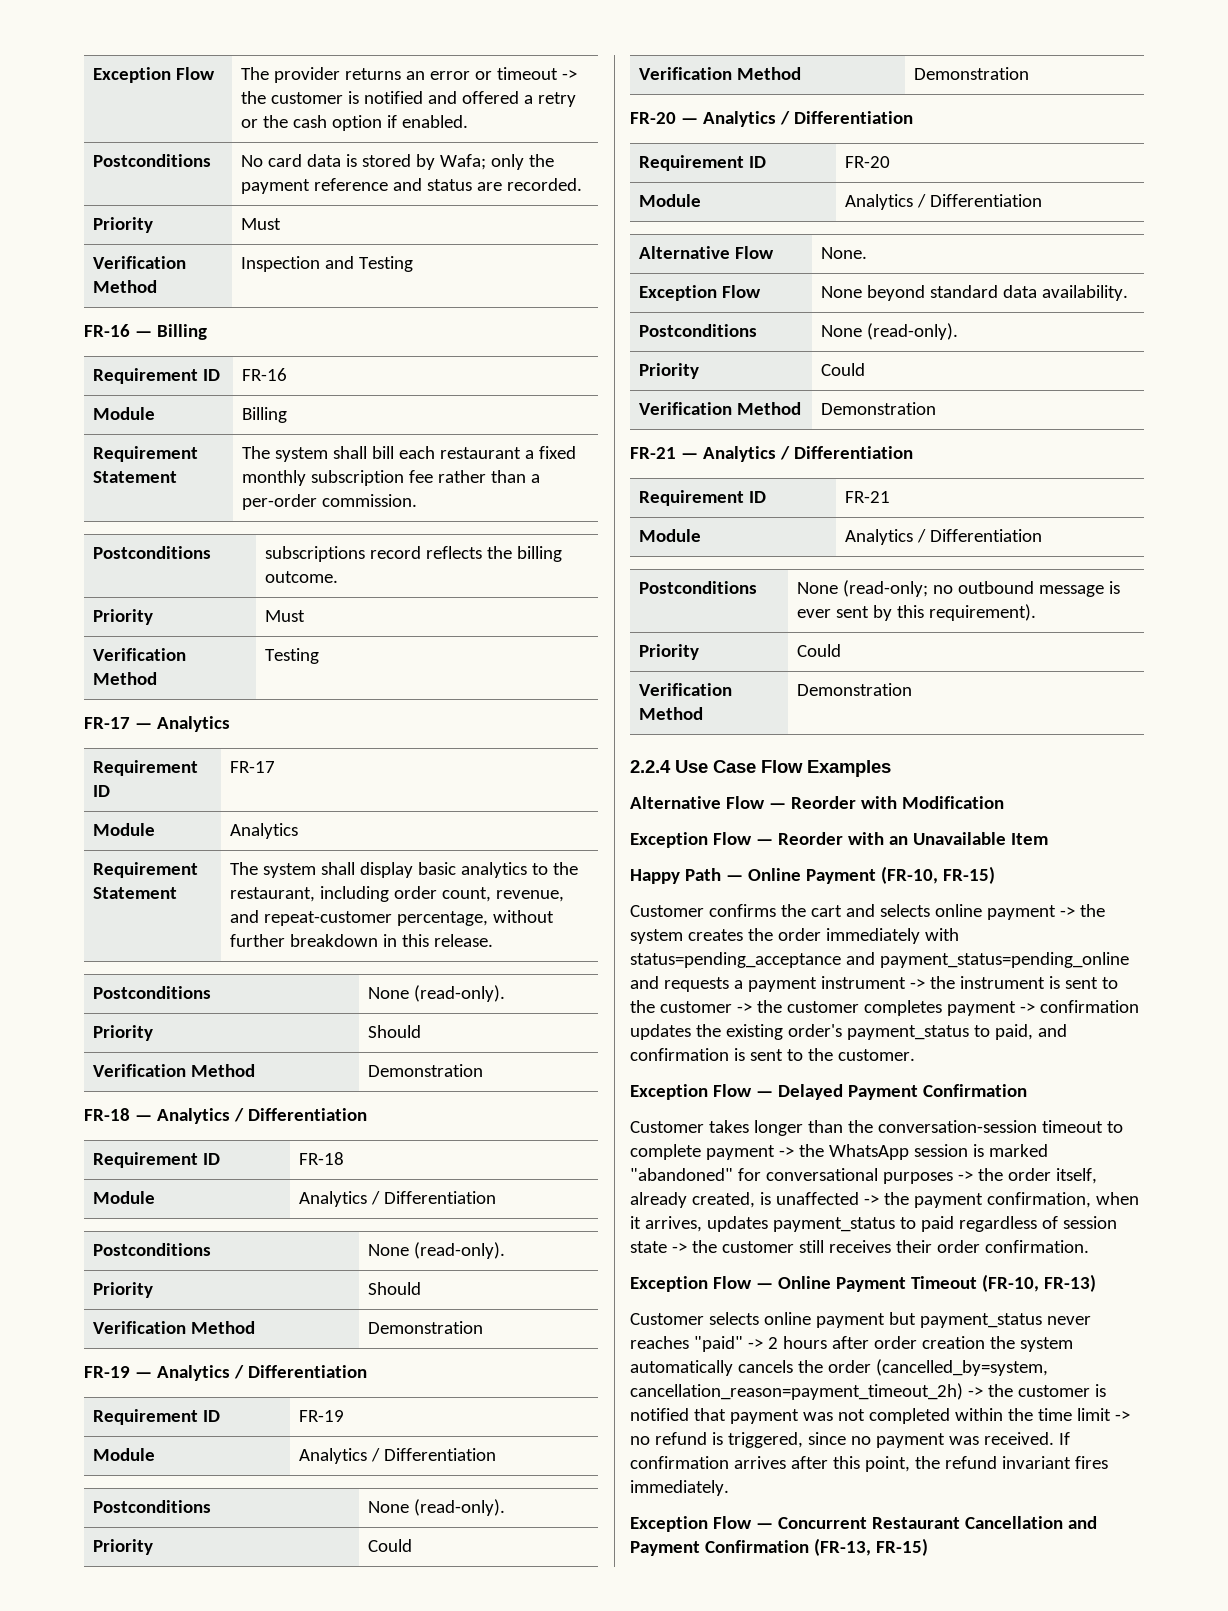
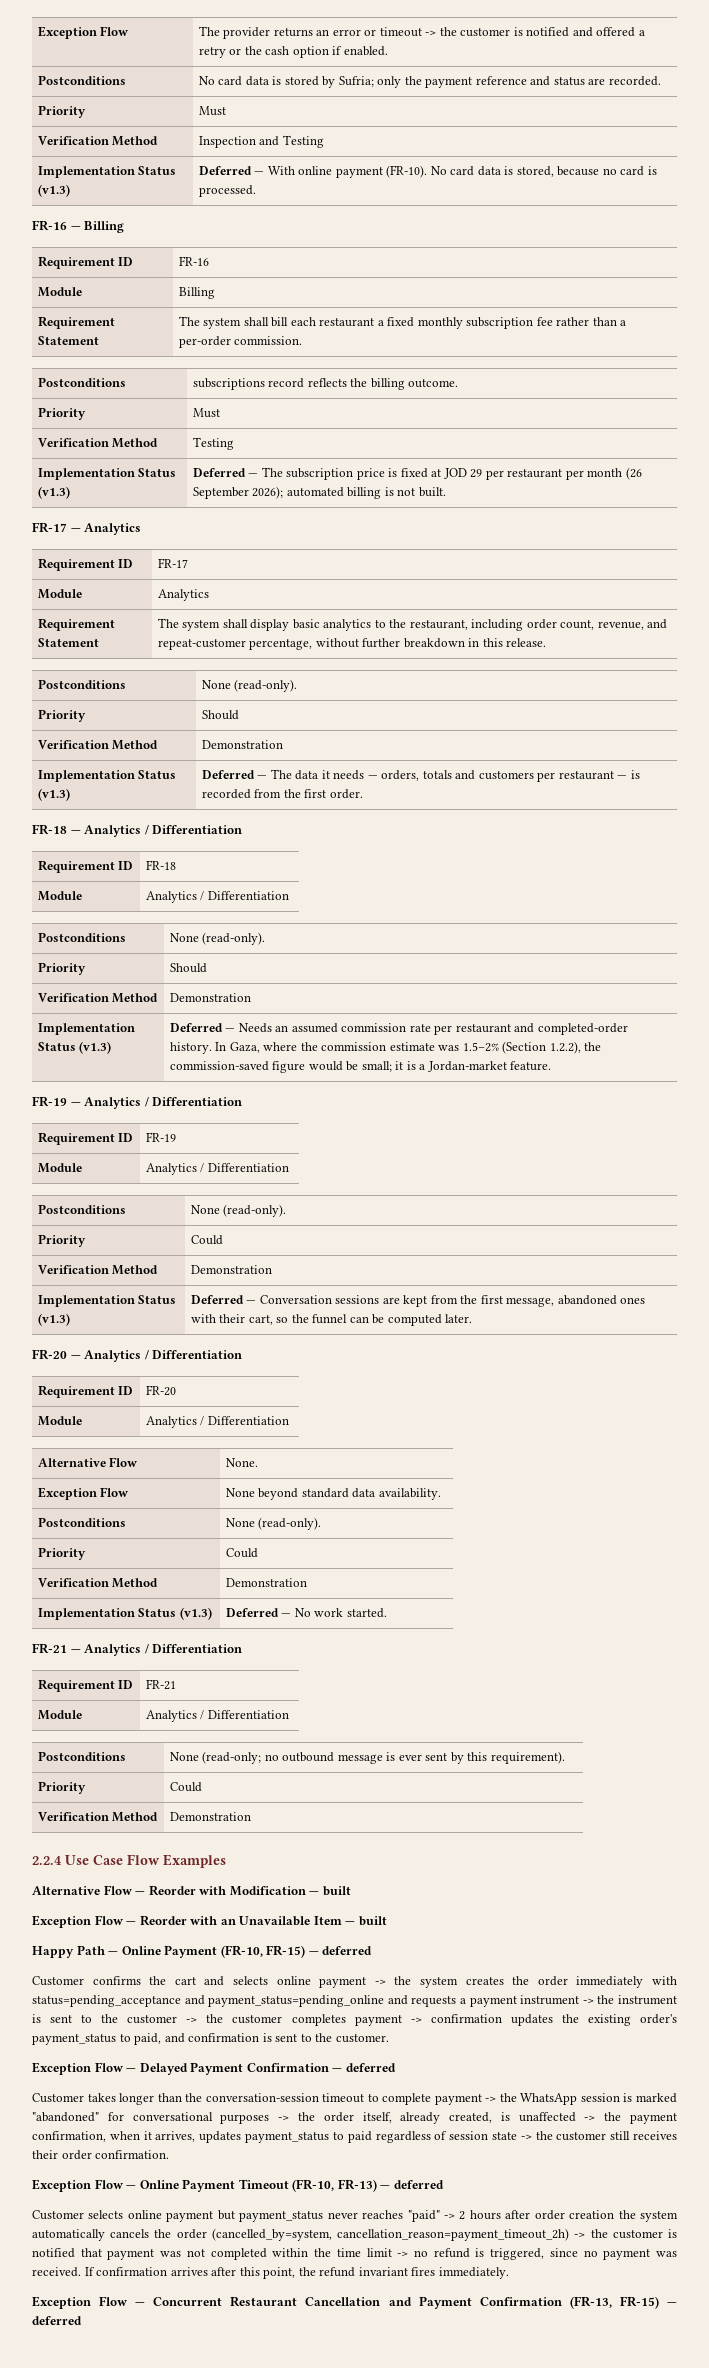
[440,154,487,170] Wafa; -> [338,76,374,87] Sufria;
(414, 264) none -> [37,166,177,178] [37,184,70,197] [198,165,657,178] [198,185,256,197] // Implementation Status (v1.3) | Deferred — With online payment (FR-10). No card data is stored, because no card is processed.
(320, 656) none -> [37,468,177,480] [37,486,70,499] [192,467,642,480] [192,486,446,499] // Implementation Status (v1.3) | Deferred — The subscription price is fixed at JOD 29 per restaurant per month (26 September 2026); automated billing is not built.
(484, 1070) none -> [37,770,177,782] [37,788,70,801] [201,769,640,782] [201,789,363,799] // Implementation Status (v1.3) | Deferred — The data it needs — orders, totals and customers per restaurant — is recorded from the first order.
(484, 1327) none -> [37,1023,135,1035] [37,1041,112,1054] [169,1023,628,1035] [169,1041,602,1054] [169,1061,552,1073] // Implementation Status (v1.3) | Deferred — Needs an assumed commission rate per restaurant and completed-order history. In Gaza, where the commission estimate was 1.5–2% (Section 1.2.2), the commission-saved figure would be small; it is a Jordan-market feature.
(1030, 73) none -> [37,1295,177,1307] [37,1313,70,1326] [190,1295,646,1307] [190,1314,473,1326] // Implementation Status (v1.3) | Deferred — Conversation sessions are kept from the first message, abandoned ones with their cart, so the funnel can be computed later.
(937, 408) none -> [37,1607,212,1620] [225,1608,387,1618] // Implementation Status (v1.3) | Deferred — No work started.
(1004, 802) none -> [309,1886,351,1896] — built
(1048, 839) none -> [345,1916,387,1926] — built
(995, 875) none -> [308,1946,373,1955] — deferred
(1027, 1090) none -> [332,2063,396,2072] — deferred
(1096, 1283) none -> [380,2180,444,2189] — deferred
(928, 1547) none -> [667,2302,677,2306] [32,2316,82,2325] — deferred

